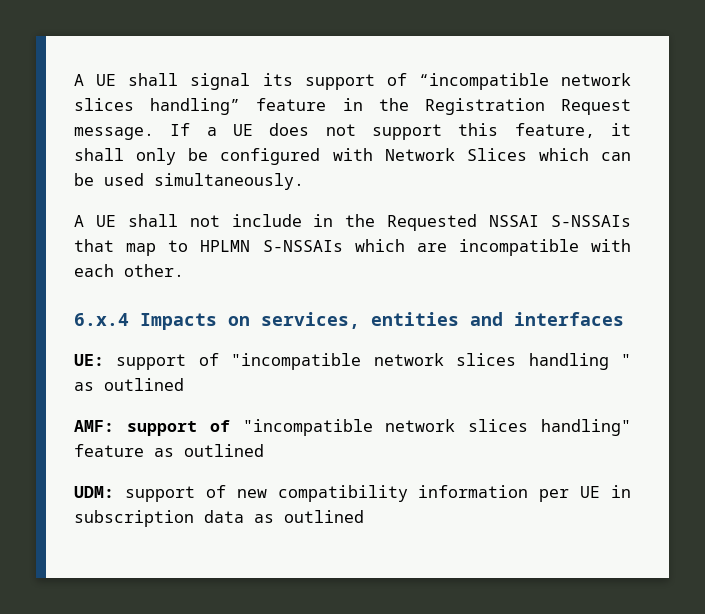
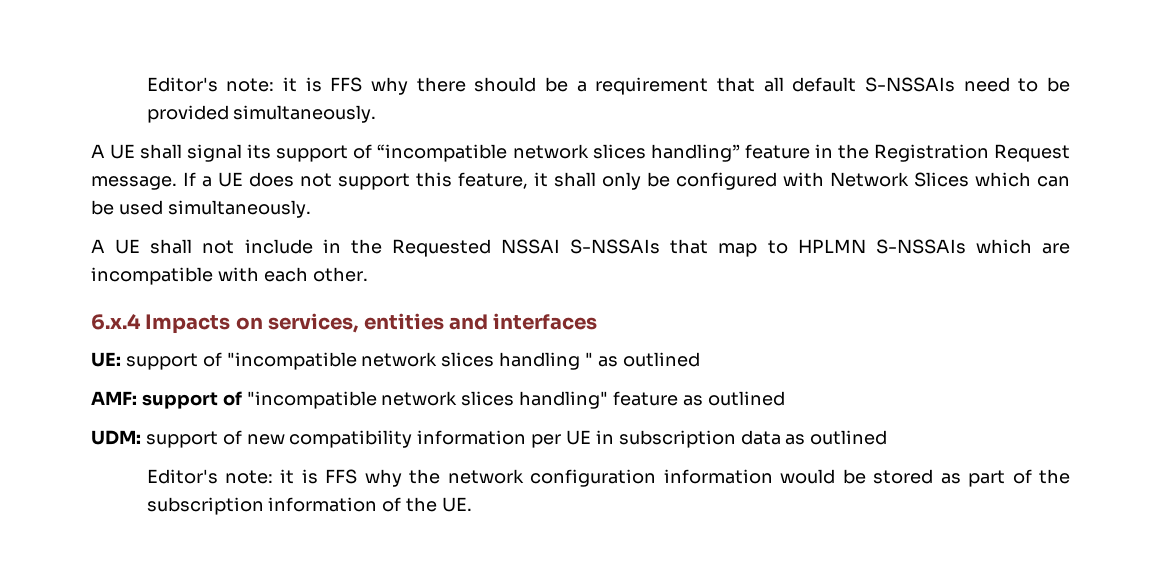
(74, 80) none -> [146,77,1070,95] [146,105,377,123] Editor's note: it is FFS why there should be a requirement that all default S-NSSAIs need to be provided simultaneously. //
(364, 516) none -> [146,469,1071,487] [146,497,472,515] // Editor's note: it is FFS why the network configuration information would be stored as part of the subscription information of the UE.

